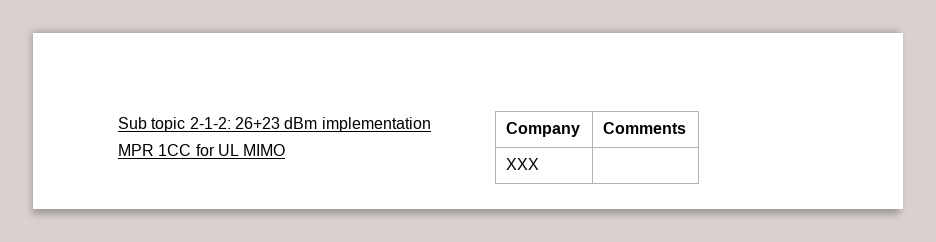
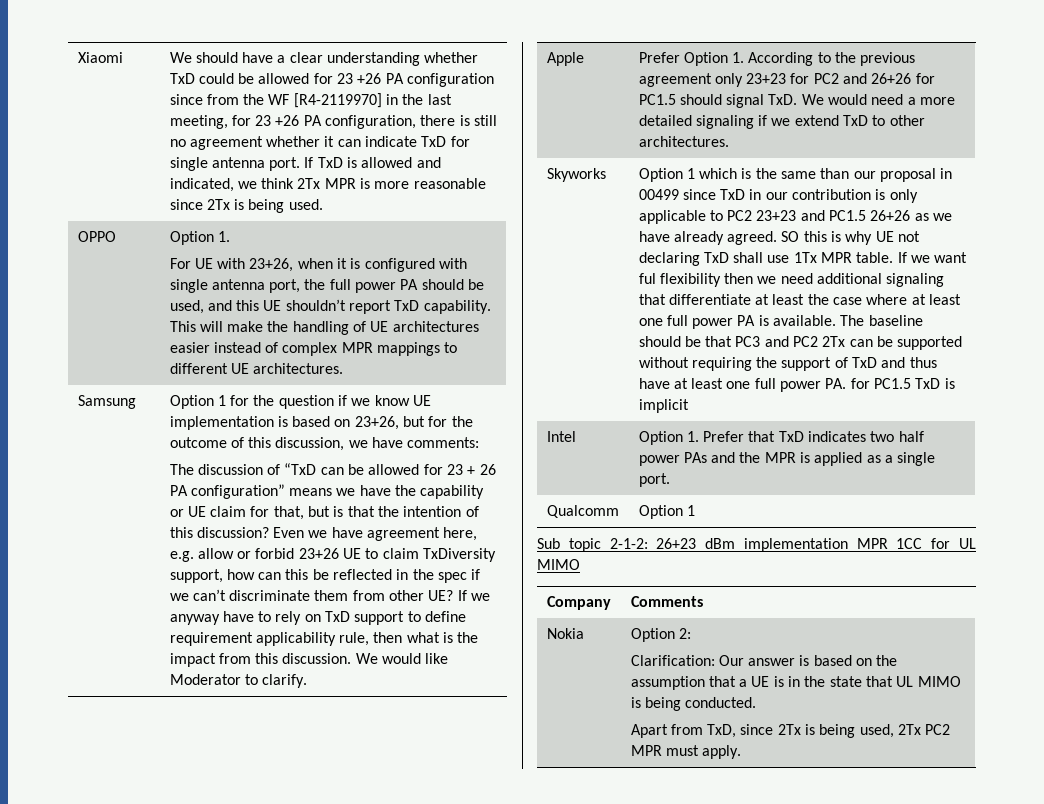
(118, 123) none -> [77,52,123,63] [169,52,479,66] [169,73,495,87] [169,93,452,108] [169,115,498,129] [169,136,470,150] [169,157,441,171] [169,178,486,192] [169,199,323,213] [77,231,116,242] [169,231,230,245] [169,258,468,272] [169,279,485,293] [169,299,491,314] [169,321,479,335] [169,342,458,356] [169,363,344,374] [77,395,136,409] [169,395,432,409] [169,416,473,430] [169,437,480,451] [169,463,496,475] [169,484,485,499] [169,506,479,520] [169,527,478,541] [169,548,497,562] [169,569,481,583] [169,589,491,601] [169,611,467,625] [169,632,479,646] [169,653,449,667] [169,674,308,688] [546,52,584,66] [638,52,916,66] [638,73,935,87] [638,94,956,108] [638,115,925,129] [638,136,729,147] [546,168,606,182] [638,168,953,182] [638,189,918,203] [638,210,953,224] [638,231,921,245] [638,252,968,266] [638,273,945,287] [638,294,962,305] [638,315,923,329] [638,336,963,350] [638,357,937,371] [638,378,955,392] [638,399,689,413] [546,431,576,442] [638,431,924,445] [638,452,936,466] [638,473,670,487] [546,505,619,518] [638,505,695,519] Xiaomi | We should have a clear understanding whether TxD could be allowed for 23 +26 PA configuration since from the WF [R4-2119970] in the last meeting, for 23 +26 PA configuration, there is still no agreement whether it can indicate TxD for single antenna port. If TxD is allowed and indicated, we think 2Tx MPR is more reasonable since 2Tx is being used. // OPPO | Option 1. // For UE with 23+26, when it is configured with single antenna port, the full power PA should be used, and this UE shouldn’t report TxD capability. This will make the handling of UE architectures easier instead of complex MPR mappings to different UE architectures. // Samsung | Option 1 for the question if we know UE implementation is based on 23+26, but for the outcome of this discussion, we have comments: // The discussion of “TxD can be allowed for 23 + 26 PA configuration” means we have the capability or UE claim for that, but is that the intention of this discussion? Even we have agreement here, e.g. allow or forbid 23+26 UE to claim TxDiversity support, how can this be reflected in the spec if we can’t discriminate them from other UE? If we anyway have to rely on TxD support to define requirement applicability rule, then what is the impact from this discussion. We would like Moderator to clarify. // Apple | Prefer Option 1. According to the previous agreement only 23+23 for PC2 and 26+26 for PC1.5 should signal TxD. We would need a more detailed signaling if we extend TxD to other architectures. // Skyworks | Option 1 which is the same than our proposal in 00499 since TxD in our contribution is only applicable to PC2 23+23 and PC1.5 26+26 as we have already agreed. SO this is why UE not declaring TxD shall use 1Tx MPR table. If we want ful flexibility then we need additional signaling that differentiate at least the case where at least one full power PA is available. The baseline should be that PC3 and PC2 2Tx can be supported without requiring the support of TxD and thus have at least one full power PA. for PC1.5 TxD is implicit // Intel | Option 1. Prefer that TxD indicates two half power PAs and the MPR is applied as a single port. // Qualcomm | Option 1 //
[506,158,540,170] XXX | -> [546,628,584,639] [630,628,691,642] [630,655,898,666] [630,676,961,690] [630,697,757,711] [630,724,951,738] [630,745,742,759] Nokia | Option 2: // Clarification: Our answer is based on the assumption that a UE is in the state that UL MIMO is being conducted. // Apart from TxD, since 2Tx is being used, 2Tx PC2 MPR must apply.

